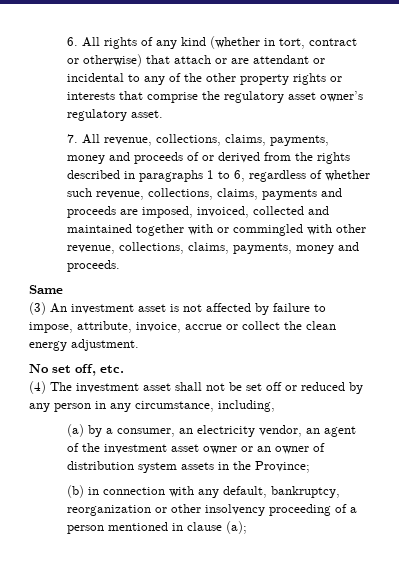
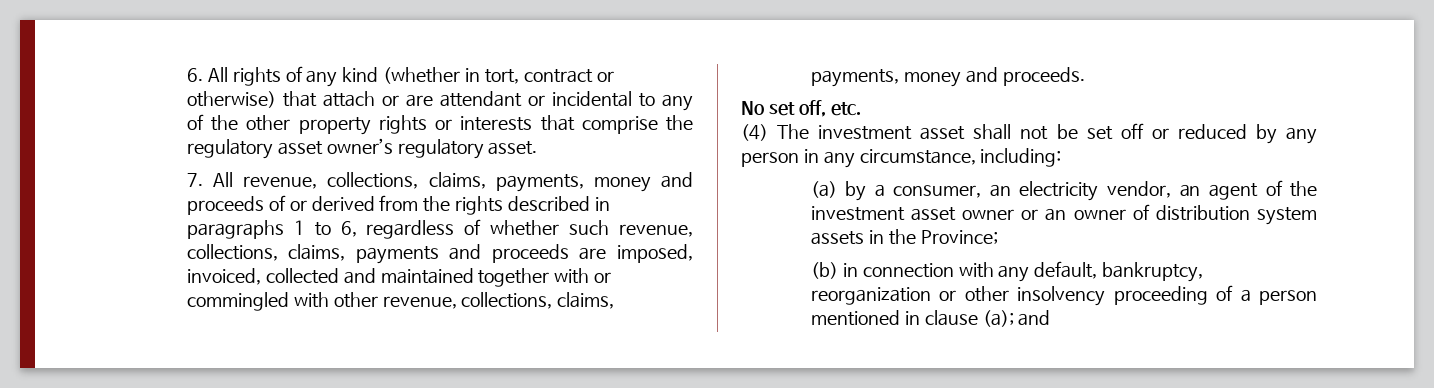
[29,285,63,294] [29,302,326,315] [29,321,336,333] [29,339,139,351] // Same // (3) An investment asset is not affected by failure to impose, attribute, invoice, accrue or collect the clean energy adjustment. -> (1085, 76) none
[218,400,275,412] including, -> [980,148,1062,167] including:
(247, 527) none -> [1018,310,1051,326] and

